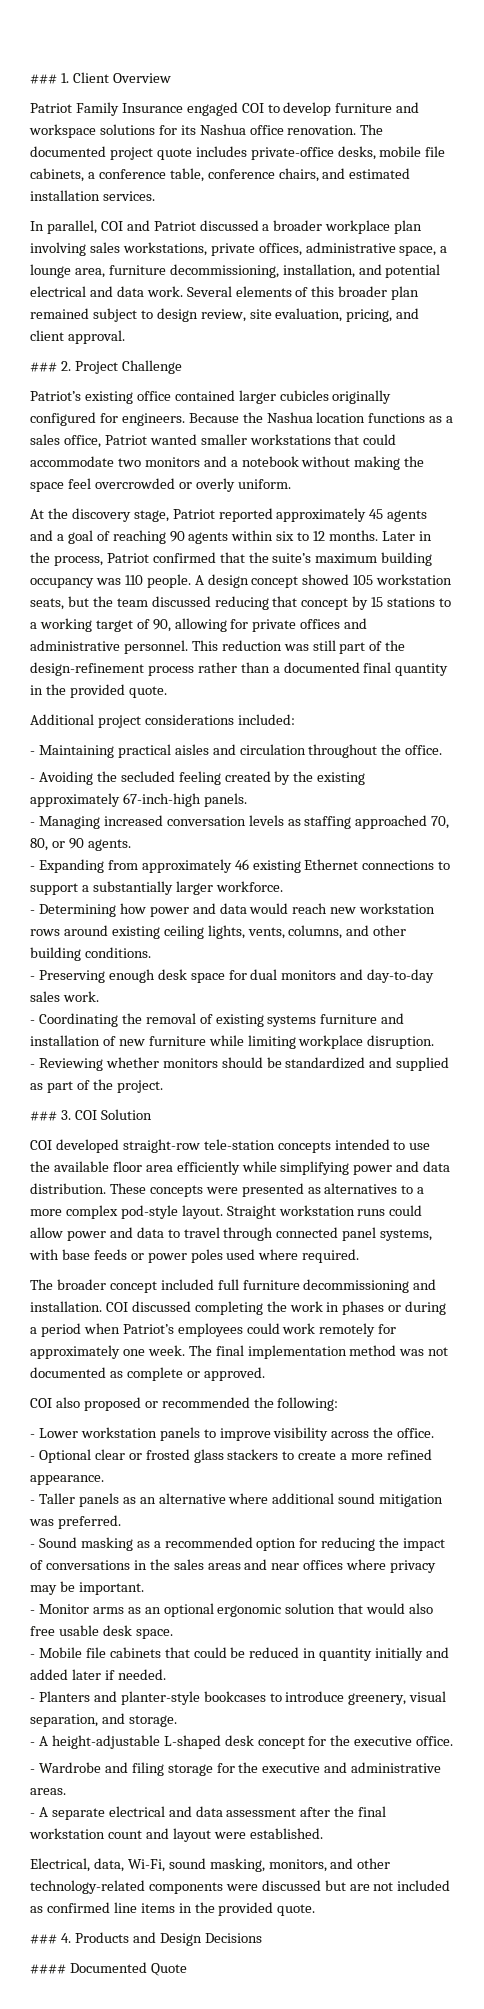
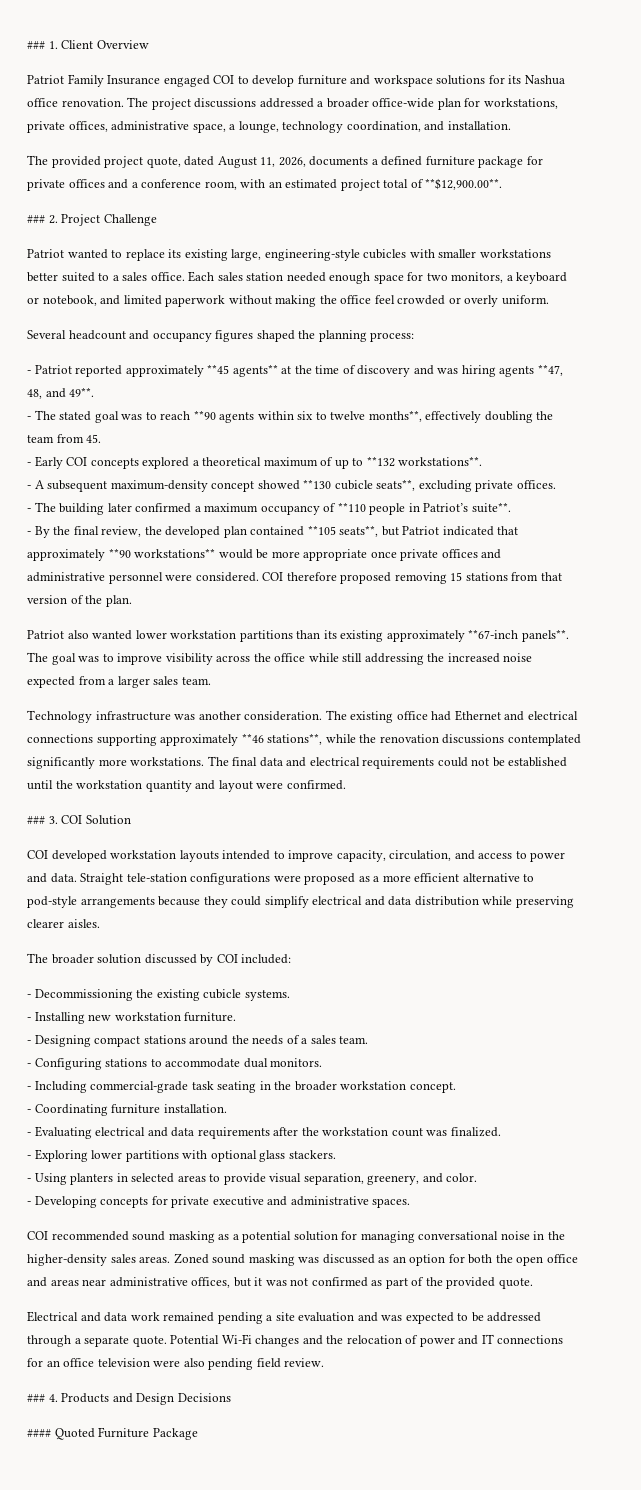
[30,146,446,160] [30,168,411,182] [30,190,155,201] [30,220,423,234] [30,242,120,256] documented project quote includes private-office desks, mobile file cabinets, a conference table, conference chairs, and estimated installation services. // In parallel, COI and Patriot discussed a broader workplace plan involving sales -> [151,98,481,110] project discussions addressed a broader office-wide plan for
[30,264,441,278] [30,286,420,300] [30,308,420,322] [30,330,125,344] [30,360,182,374] [30,390,392,404] [30,412,454,426] [30,434,397,448] [30,456,425,470] [30,478,291,492] [30,508,428,522] [30,530,432,544] [30,552,433,566] [30,574,453,588] [30,596,452,610] [30,618,368,632] [30,640,406,654] [30,662,449,676] [30,684,167,698] [30,714,295,728] [30,744,443,758] [30,771,366,785] [30,793,247,807] [30,815,450,829] [30,838,131,851] [30,859,451,873] [30,881,283,895] [30,903,436,917] [30,925,407,939] [30,947,151,961] [30,969,435,983] [30,991,99,1002] [30,1013,405,1027] [30,1035,435,1049] [30,1057,450,1071] [30,1079,163,1093] lounge area, furniture decommissioning, installation, and potential electrical and data work. Several elements of this broader plan remained subject to design review, site evaluation, pricing, and client approval. // ### 2. Project Challenge // Patriot’s existing office contained larger cubicles originally configured for engineers. Because the Nashua location functions as a sales office, Patriot wanted smaller workstations that could accommodate two monitors and a notebook without making the space feel overcrowded or overly uniform. // At the discovery stage, Patriot reported approximately 45 agents and a goal of reaching 90 agents within six to 12 months. Later in the process, Patriot confirmed that the suite’s maximum building occupancy was 110 people. A design concept showed 105 workstation seats, but the team discussed reducing that concept by 15 stations to a working target of 90, allowing for private offices and administrative personnel. This reduction was still part of the design-refinement process rather than a documented final quantity in the provided quote. // Additional project considerations included: // - Maintaining practical aisles and circulation throughout the office. // - Avoiding the secluded feeling created by the existing approximately 67-inch-high panels. // - Managing increased conversation levels as staffing approached 70, 80, or 90 agents. // - Expanding from approximately 46 existing Ethernet connections to support a substantially larger workforce. // - Determining how power and data would reach new workstation rows around existing ceiling lights, vents, columns, and other building conditions. // - Preserving enough desk space for dual monitors and day-to-day sales work. // - Coordinating the removal of existing systems furniture and installation of new furniture while limiting workplace disruption. // - Reviewing whether monitors should be standardized and supplied as part of the project. -> [238,121,511,133] [27,155,543,168] [27,178,503,191] [27,214,157,226] [27,249,551,261] [27,271,568,284] [27,295,549,307] [27,330,415,342] [27,364,563,377] [27,387,95,399] [27,410,554,423] [27,434,102,443] [27,456,483,469] [27,479,556,492] [27,502,511,515] [27,525,519,538] [27,548,502,561] [27,572,562,584] [27,595,132,607] [27,629,569,642] [27,652,533,665] [27,676,211,688] [27,710,578,723] [27,733,581,746] [27,756,568,769] [27,780,346,792] lounge, technology coordination, and installation. // The provided project quote, dated August 11, 2026, documents a defined furniture package for private offices and a conference room, with an estimated project total of **$12,900.00**. // ### 2. Project Challenge // Patriot wanted to replace its existing large, engineering-style cubicles with smaller workstations better suited to a sales office. Each sales station needed enough space for two monitors, a keyboard or notebook, and limited paperwork without making the office feel crowded or overly uniform. // Several headcount and occupancy figures shaped the planning process: // - Patriot reported approximately **45 agents** at the time of discovery and was hiring agents **47, 48, and 49**. // - The stated goal was to reach **90 agents within six to twelve months**, effectively doubling the team from 45. // - Early COI concepts explored a theoretical maximum of up to **132 workstations**. // - A subsequent maximum-density concept showed **130 cubicle seats**, excluding private offices. // - The building later confirmed a maximum occupancy of **110 people in Patriot’s suite**. // - By the final review, the developed plan contained **105 seats**, but Patriot indicated that approximately **90 workstations** would be more appropriate once private offices and administrative personnel were considered. COI therefore proposed removing 15 stations from that version of the plan. // Patriot also wanted lower workstation partitions than its existing approximately **67-inch panels**. The goal was to improve visibility across the office while still addressing the increased noise expected from a larger sales team. // Technology infrastructure was another consideration. The existing office had Ethernet and electrical connections supporting approximately **46 stations**, while the renovation discussions contemplated significantly more workstations. The final data and electrical requirements could not be established until the workstation quantity and layout were confirmed.
[122,1139,431,1153] [30,1161,451,1175] [30,1183,425,1197] [30,1205,423,1219] [30,1227,433,1241] [29,1249,360,1263] [30,1279,437,1293] [30,1301,447,1315] [30,1323,397,1337] [30,1345,449,1359] [30,1367,265,1381] [30,1397,339,1411] [30,1427,435,1441] [30,1449,433,1463] [30,1475,104,1485] [30,1493,444,1507] [29,1515,121,1529] [30,1537,446,1551] [30,1559,437,1573] [30,1581,144,1595] [30,1603,434,1617] [30,1625,173,1639] [30,1647,450,1661] [30,1669,166,1680] [30,1691,447,1705] [30,1713,177,1727] [30,1735,454,1749] [30,1762,442,1776] [30,1788,66,1795] [30,1806,387,1820] [29,1828,323,1842] [30,1858,391,1872] [30,1880,451,1894] [30,1902,316,1916] straight-row tele-station concepts intended to use the available floor area efficiently while simplifying power and data distribution. These concepts were presented as alternatives to a more complex pod-style layout. Straight workstation runs could allow power and data to travel through connected panel systems, with base feeds or power poles used where required. // The broader concept included full furniture decommissioning and installation. COI discussed completing the work in phases or during a period when Patriot’s employees could work remotely for approximately one week. The final implementation method was not documented as complete or approved. // COI also proposed or recommended the following: // - Lower workstation panels to improve visibility across the office. // - Optional clear or frosted glass stackers to create a more refined appearance. // - Taller panels as an alternative where additional sound mitigation was preferred. // - Sound masking as a recommended option for reducing the impact of conversations in the sales areas and near offices where privacy may be important. // - Monitor arms as an optional ergonomic solution that would also free usable desk space. // - Mobile file cabinets that could be reduced in quantity initially and added later if needed. // - Planters and planter-style bookcases to introduce greenery, visual separation, and storage. // - A height-adjustable L-shaped desk concept for the executive office. // - Wardrobe and filing storage for the executive and administrative areas. // - A separate electrical and data assessment after the final workstation count and layout were established. // Electrical, data, Wi-Fi, sound masking, monitors, and other technology-related components were discussed but are not included as confirmed line items in the provided quote. -> [110,850,566,862] [27,873,535,885] [27,896,574,908] [27,919,100,928] [27,953,292,966] [27,989,290,1001] [27,1012,237,1024] [27,1035,369,1047] [27,1058,323,1070] [27,1081,456,1093] [27,1104,227,1116] [27,1126,501,1139] [27,1149,336,1162] [27,1173,478,1185] [27,1196,411,1208] [27,1231,565,1243] [27,1253,578,1266] [27,1277,533,1289] [27,1311,542,1324] [27,1334,564,1347] [27,1358,325,1370] workstation layouts intended to improve capacity, circulation, and access to power and data. Straight tele-station configurations were proposed as a more efficient alternative to pod-style arrangements because they could simplify electrical and data distribution while preserving clearer aisles. // The broader solution discussed by COI included: // - Decommissioning the existing cubicle systems. // - Installing new workstation furniture. // - Designing compact stations around the needs of a sales team. // - Configuring stations to accommodate dual monitors. // - Including commercial-grade task seating in the broader workstation concept. // - Coordinating furniture installation. // - Evaluating electrical and data requirements after the workstation count was finalized. // - Exploring lower partitions with optional glass stackers. // - Using planters in selected areas to provide visual separation, greenery, and color. // - Developing concepts for private executive and administrative spaces. // COI recommended sound masking as a potential solution for managing conversational noise in the higher-density sales areas. Zoned sound masking was discussed as an option for both the open office and areas near administrative offices, but it was not confirmed as part of the provided quote. // Electrical and data work remained pending a site evaluation and was expected to be addressed through a separate quote. Potential Wi-Fi changes and the relocation of power and IT connections for an office television were also pending field review.
[69,1962,187,1976] Documented Quote -> [54,1427,198,1440] Quoted Furniture Package

